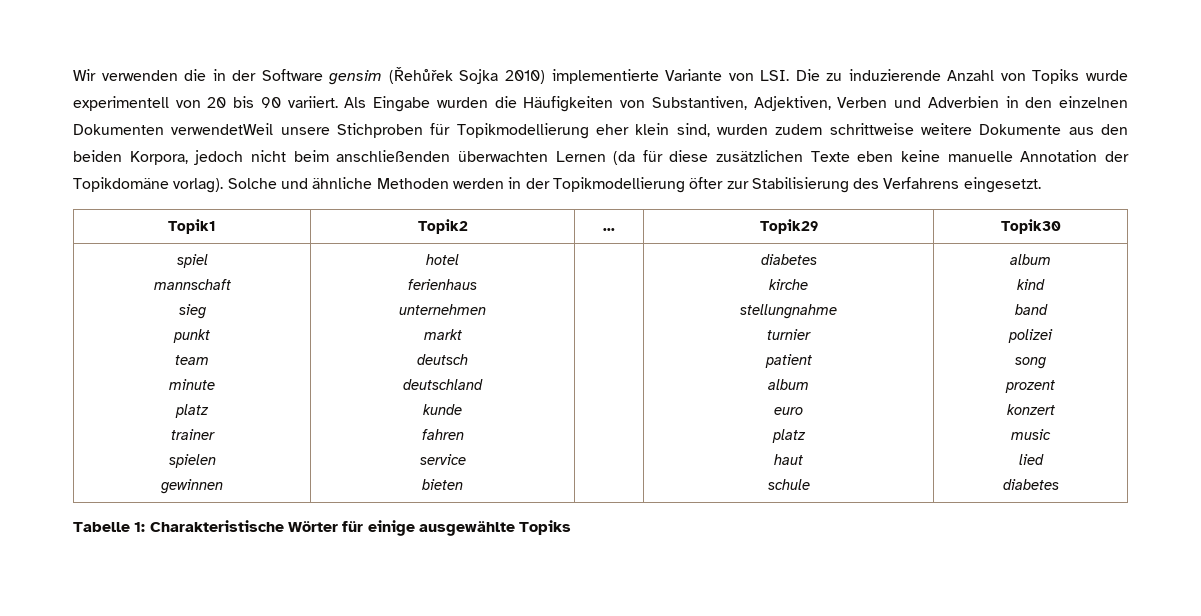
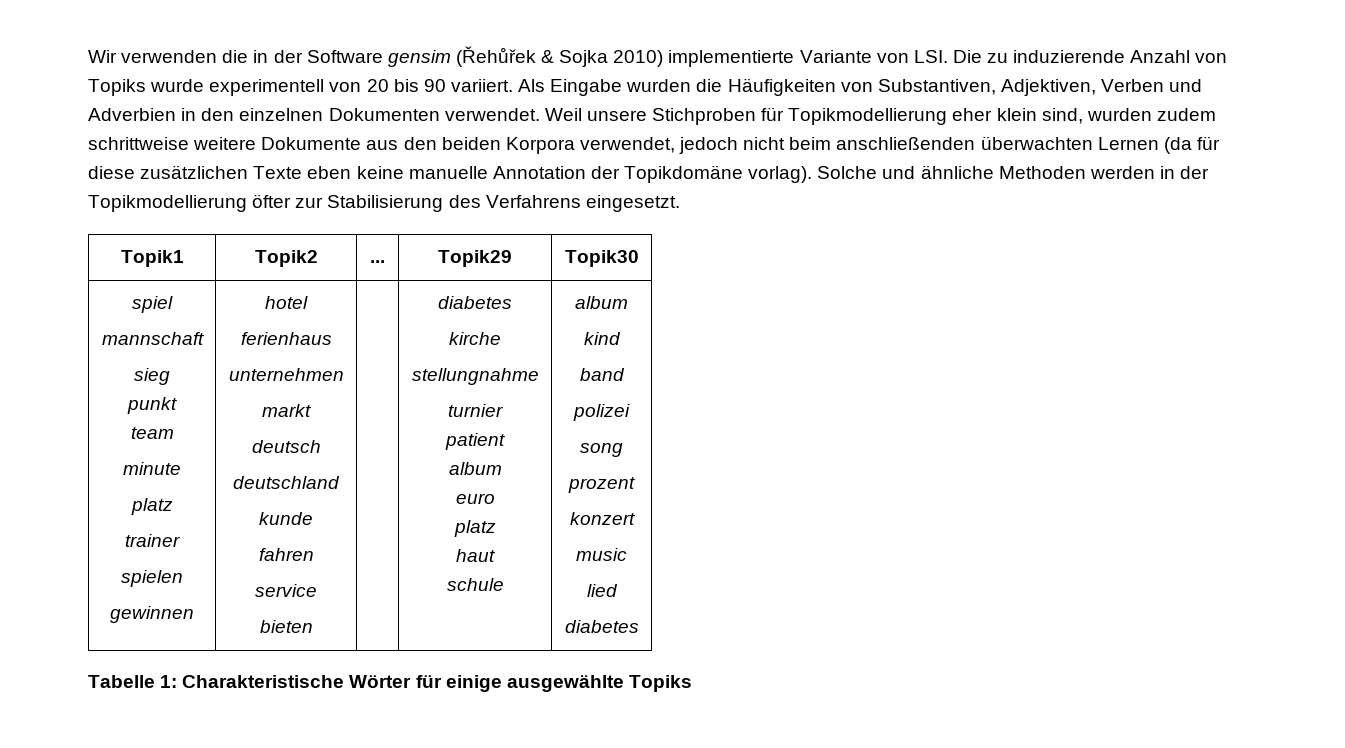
(453, 75) none -> [541,50,555,63] &
[171,123,274,135] verwendetWeil -> [444,108,582,121] verwendet. Weil
[129,151,188,165] Korpora, -> [505,137,675,154] Korpora verwendet,

